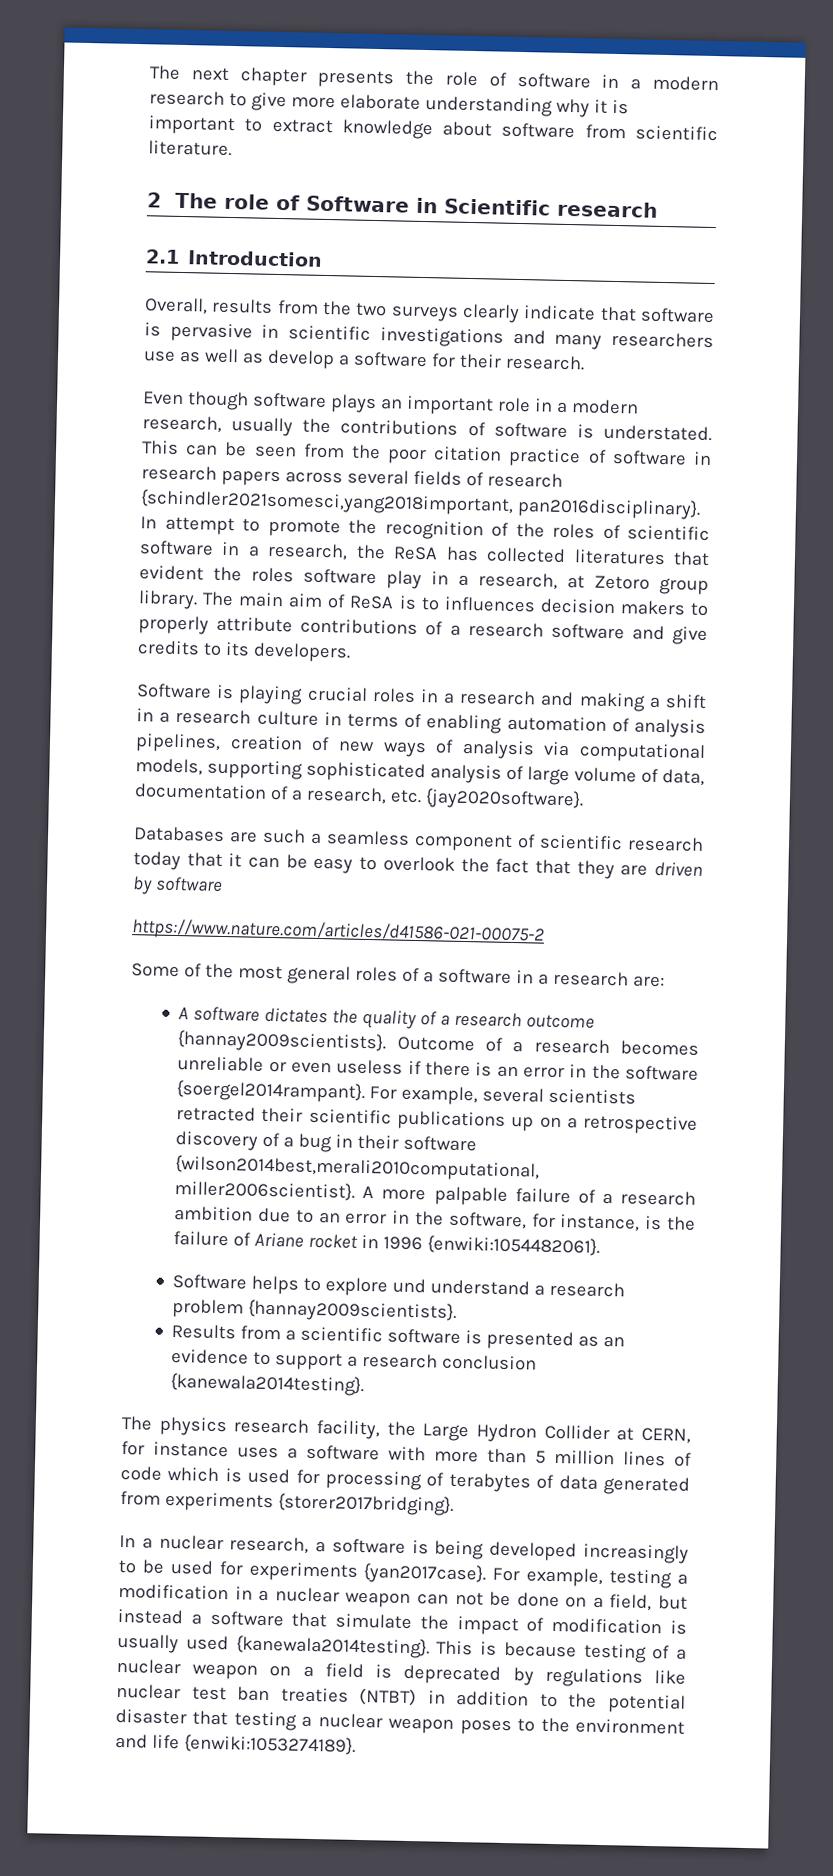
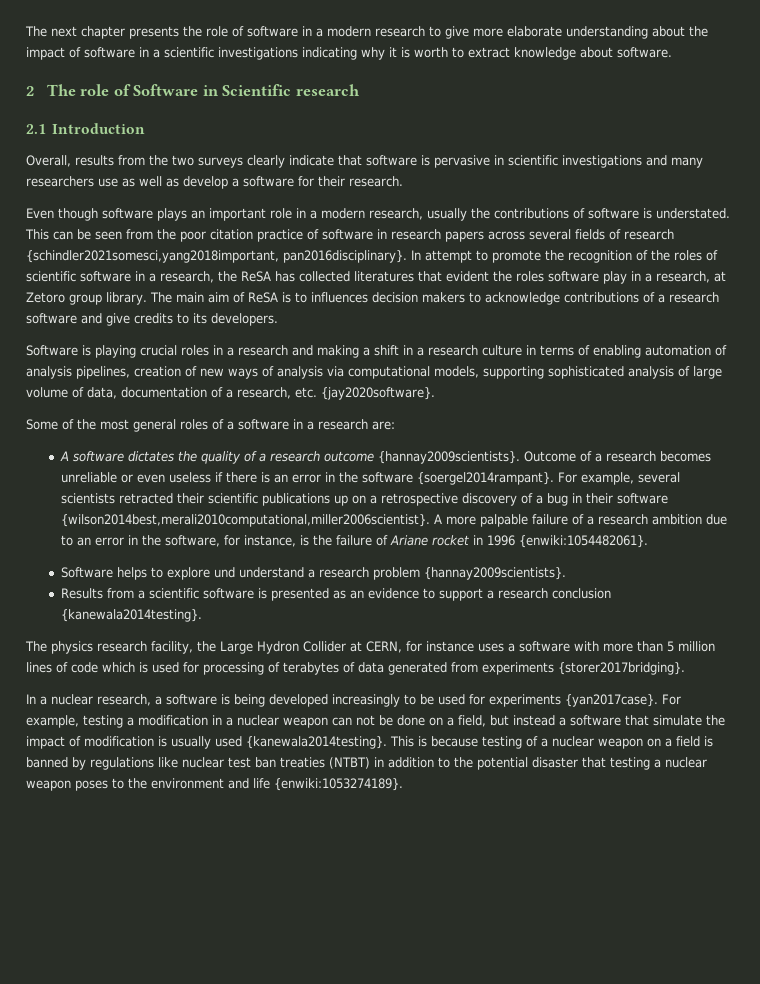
(553, 106) none -> [652,26,708,37] [26,47,357,60] about the impact of software in a scientific investigations indicating
[148,115,236,136] important -> [414,47,448,58] worth
[501,122,718,142] [148,140,232,156] software from scientific literature. -> [617,47,672,58] software.
[138,615,294,635] properly attribute -> [484,292,560,305] acknowledge
[133,826,704,852] [133,851,704,880] [132,876,223,895] [131,918,545,946] // Databases are such a seamless component of scientific research today that it can be easy to overlook the fact that they are driven by software // https://www.nature.com/articles/d41586-021-00075-2 -> (435, 393) none
[403,1664,502,1685] deprecated -> [26,757,68,768] banned

